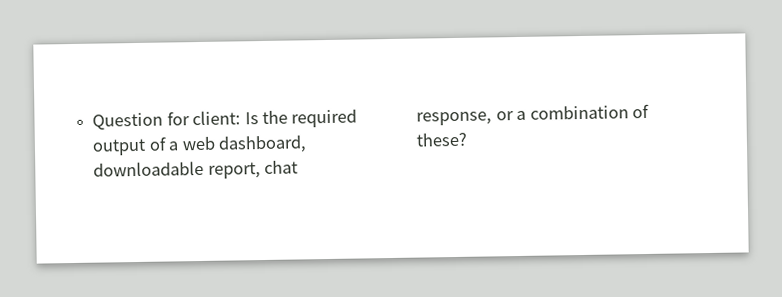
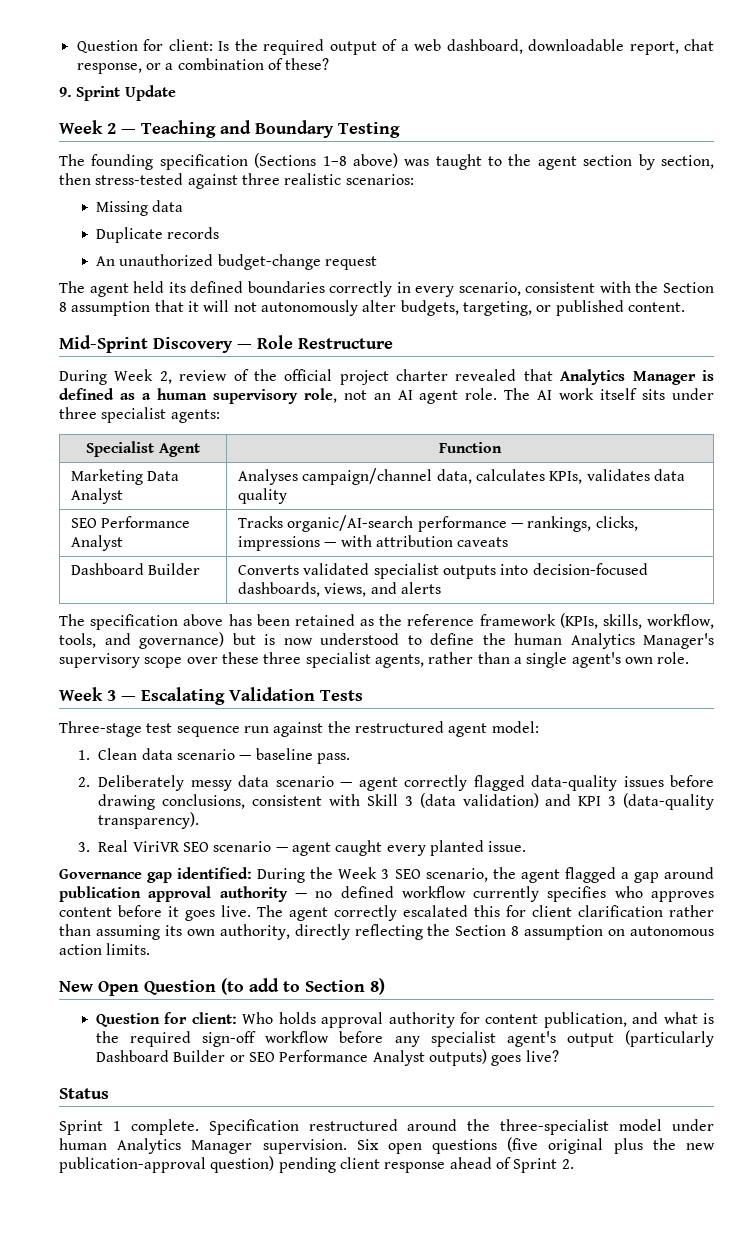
(468, 139) none -> [59,85,176,101] [59,120,400,138] [59,153,714,170] [59,173,414,189] [96,200,184,216] [96,227,220,243] [96,254,378,270] [59,281,715,297] [59,300,685,316] [59,335,393,353] [59,369,714,385] [59,388,714,404] [59,407,220,423] [86,441,200,457] [439,442,502,453] [71,469,180,485] [71,488,124,504] [238,468,686,485] [238,488,288,504] [71,516,191,528] [71,535,124,551] [238,515,638,532] [238,535,509,551] [71,563,201,575] [238,563,648,579] [238,582,442,597] [59,613,714,630] [59,632,714,649] [59,652,690,668] [59,687,363,705] [59,721,539,737] [78,748,351,764] [78,775,714,791] [98,793,714,810] [98,812,200,829] [78,840,527,856] [59,867,714,883] [59,886,714,902] [59,905,714,921] [59,924,714,940] [59,943,151,955] [59,978,385,996] [96,1012,715,1028] [96,1030,715,1047] [96,1049,559,1066] [59,1088,109,1099] [59,1119,715,1135] [59,1137,715,1154] [59,1156,574,1173] // 9. Sprint Update // Week 2 — Teaching and Boundary Testing // The founding specification (Sections 1–8 above) was taught to the agent section by section, then stress-tested against three realistic scenarios: // Missing data // Duplicate records // An unauthorized budget-change request // The agent held its defined boundaries correctly in every scenario, consistent with the Section 8 assumption that it will not autonomously alter budgets, targeting, or published content. // Mid-Sprint Discovery — Role Restructure // During Week 2, review of the official project charter revealed that Analytics Manager is defined as a human supervisory role, not an AI agent role. The AI work itself sits under three specialist agents: // Specialist Agent | Function // Marketing Data Analyst | Analyses campaign/channel data, calculates KPIs, validates data quality // SEO Performance Analyst | Tracks organic/AI-search performance — rankings, clicks, impressions — with attribution caveats // Dashboard Builder | Converts validated specialist outputs into decision-focused dashboards, views, and alerts // The specification above has been retained as the reference framework (KPIs, skills, workflow, tools, and governance) but is now understood to define the human Analytics Manager's supervisory scope over these three specialist agents, rather than a single agent's own role. // Week 3 — Escalating Validation Tests // Three-stage test sequence run against the restructured agent model: // 1. Clean data scenario — baseline pass. // 2. Deliberately messy data scenario — agent correctly flagged data-quality issues before drawing conclusions, consistent with Skill 3 (data validation) and KPI 3 (data-quality transparency). // 3. Real ViriVR SEO scenario — agent caught every planted issue. // Governance gap identified: During the Week 3 SEO scenario, the agent flagged a gap around publication approval authority — no defined workflow currently specifies who approves content before it goes live. The agent correctly escalated this for client clarification rather than assuming its own authority, directly reflecting the Section 8 assumption on autonomous action limits. // New Open Question (to add to Section 8) // Question for client: Who holds approval authority for content publication, and what is the required sign-off workflow before any specialist agent's output (particularly Dashboard Builder or SEO Performance Analyst outputs) goes live? // Status // Sprint 1 complete. Specification restructured around the three-specialist model under human Analytics Manager supervision. Six open questions (five original plus the new publication-approval question) pending client response ahead of Sprint 2.

